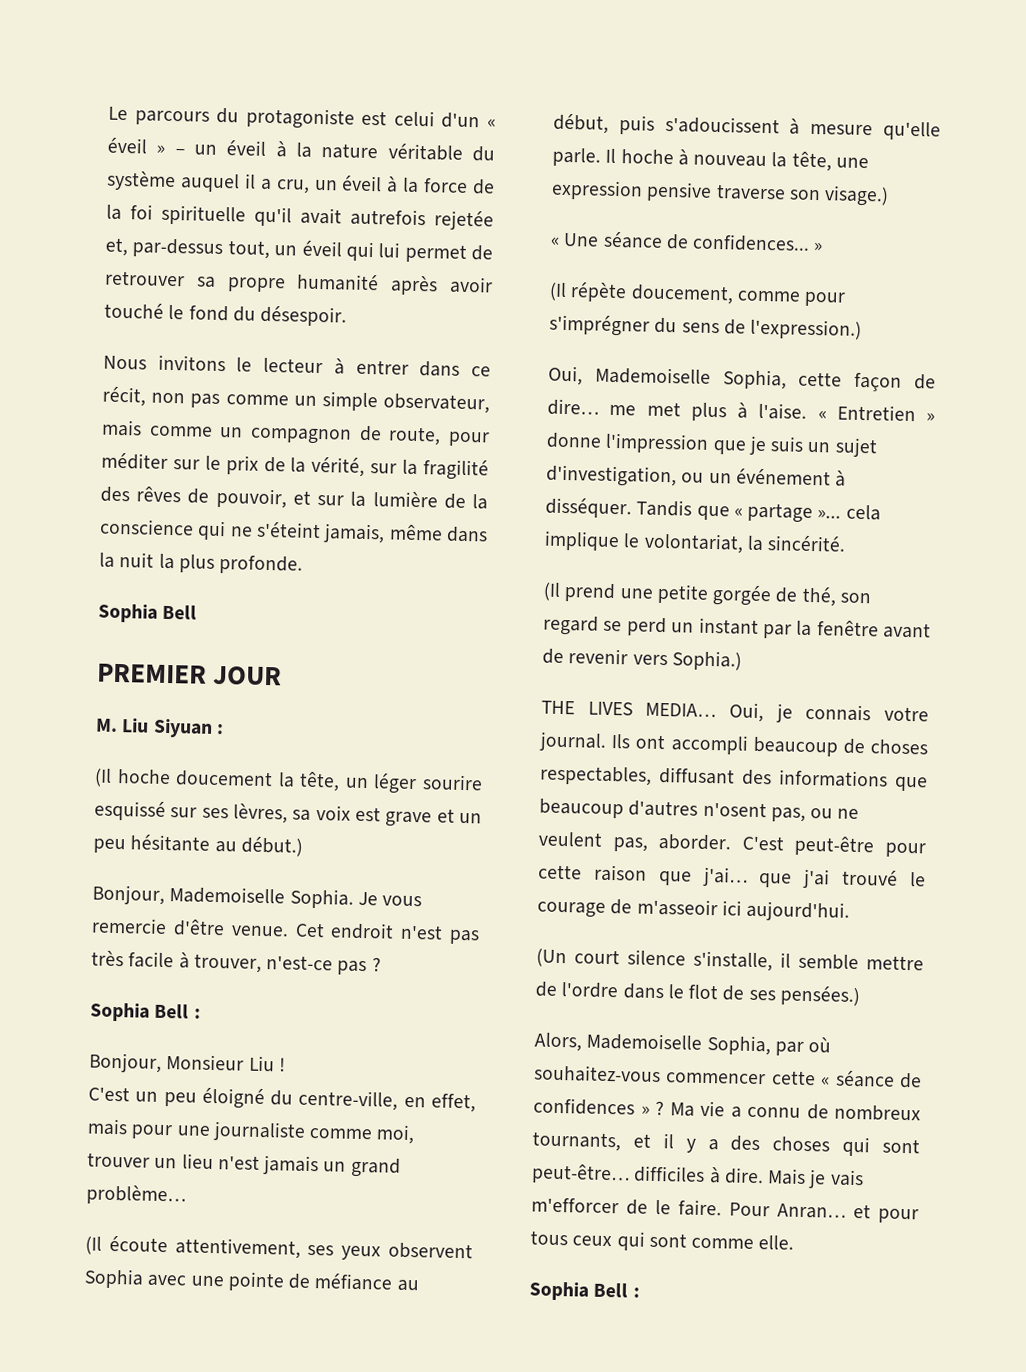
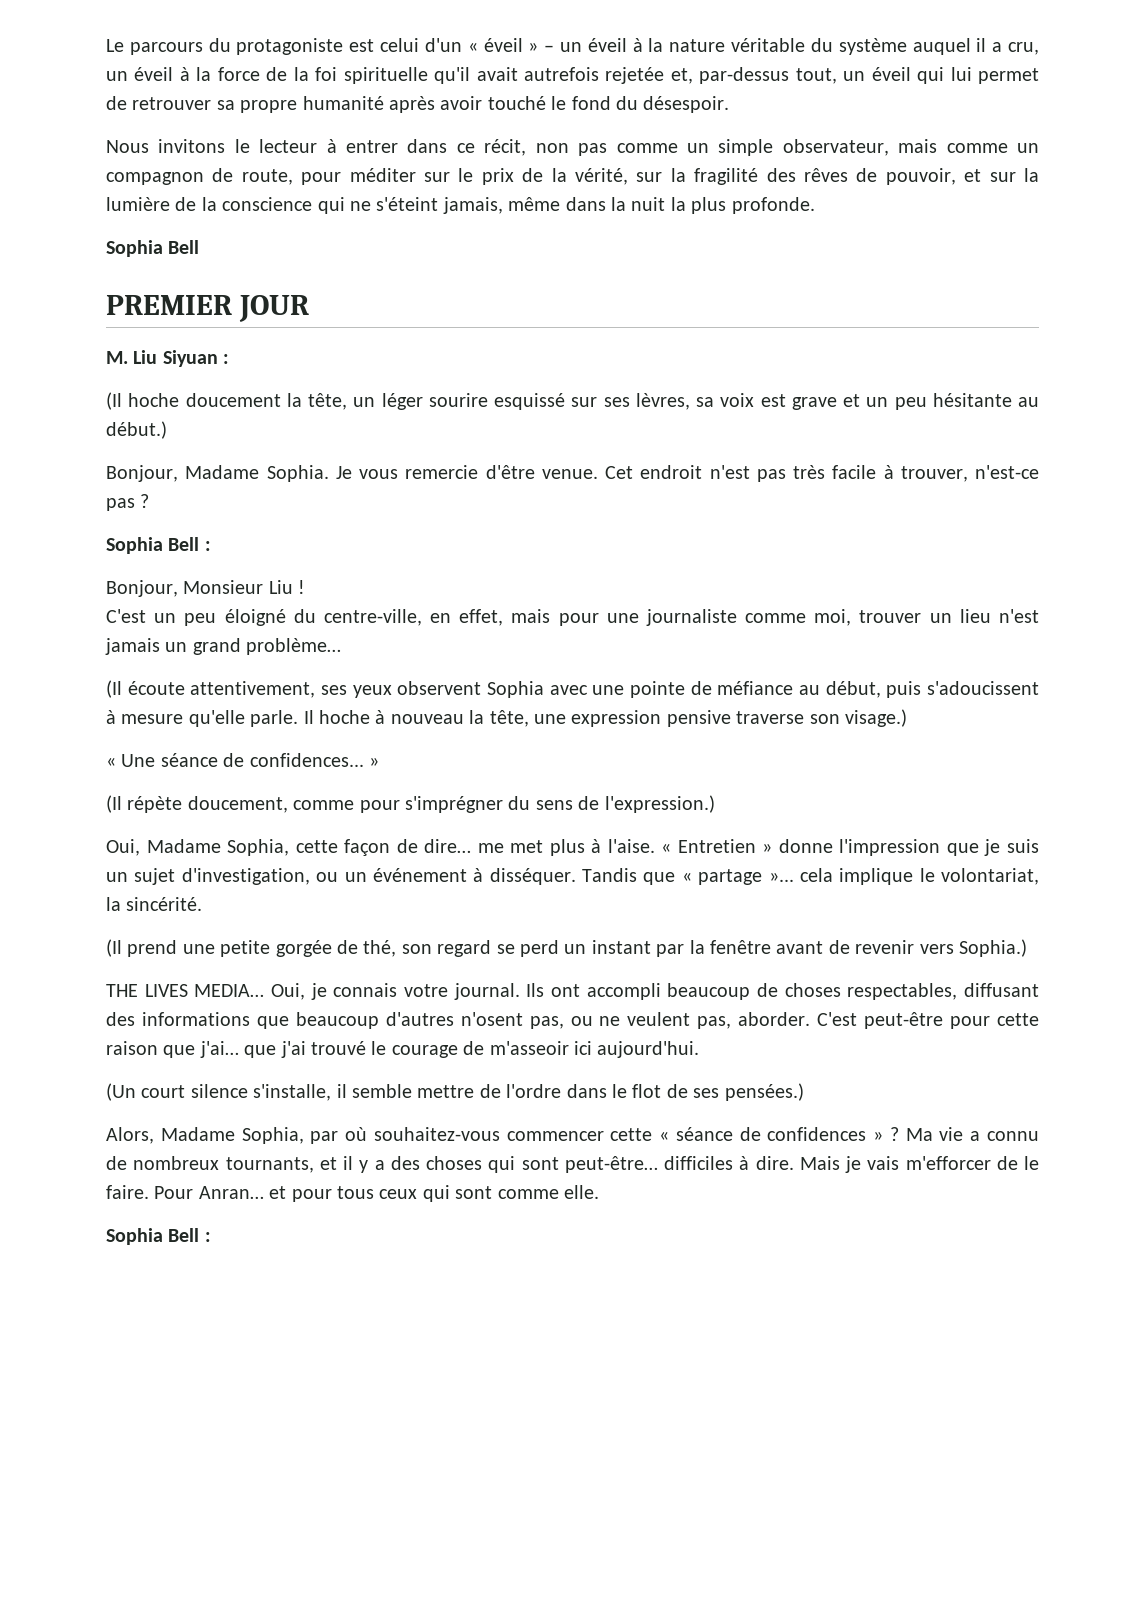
[169,886,286,905] Mademoiselle -> [185,465,260,479] Madame
[594,366,711,385] Mademoiselle -> [146,839,221,853] Madame
[586,1032,703,1051] Mademoiselle -> [160,1127,235,1141] Madame

